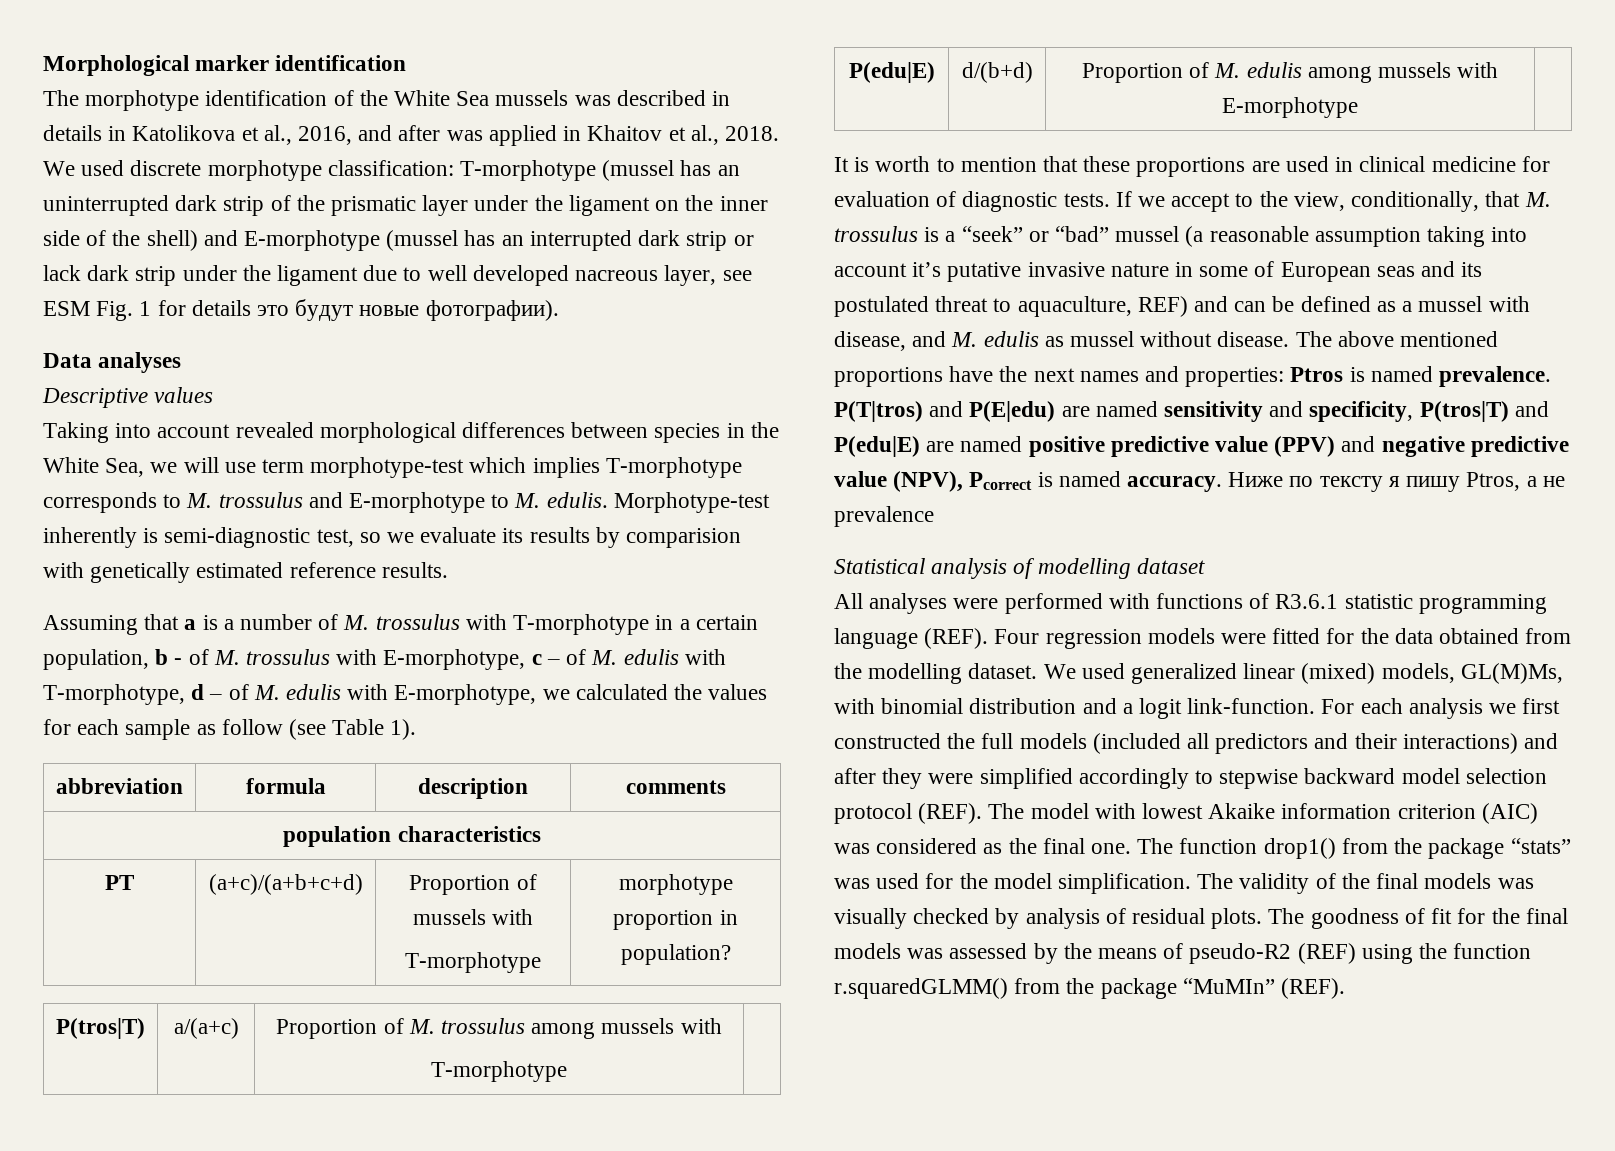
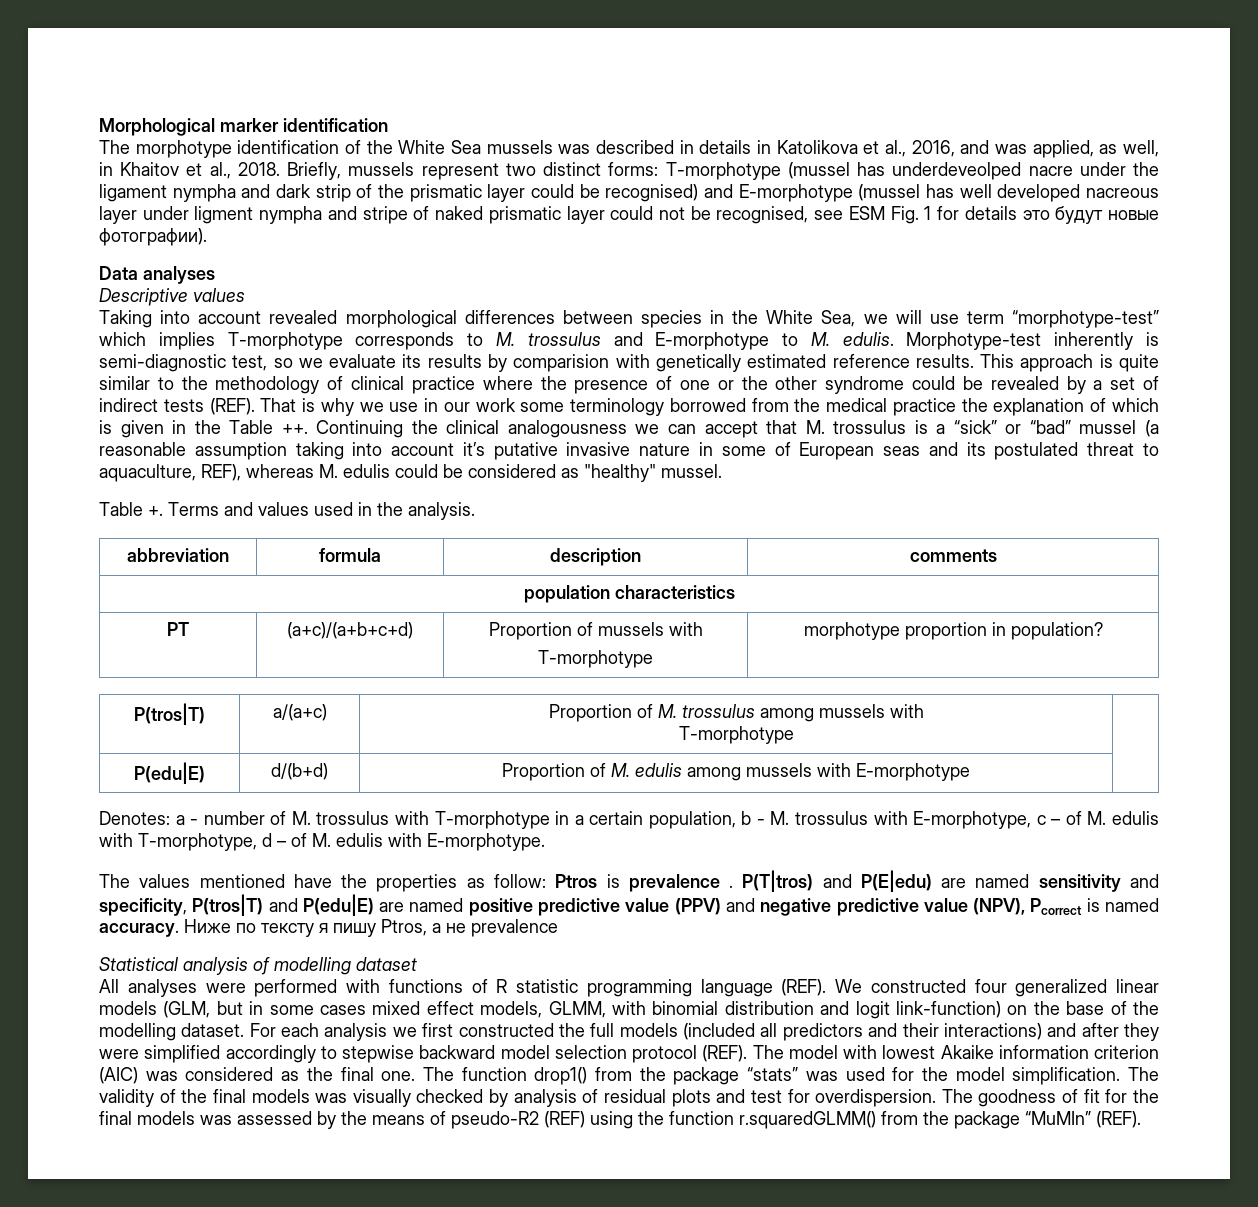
[398,125,557,146] after was applied -> [994,140,1159,158] was applied, as well,
[43,160,740,181] [43,195,169,216] We used discrete morphotype classification: T-morphotype (mussel has an uninterrupted -> [287,162,1160,180] [99,184,271,202] Briefly, mussels represent two distinct forms: T-morphotype (mussel has underdeveolped nacre under the ligament nympha and
[474,195,768,216] [43,230,754,251] [43,265,717,286] under the ligament on the inner side of the shell) and E-morphotype (mussel has an interrupted dark strip or lack dark strip under the ligament due to well developed nacreous layer, -> [531,184,1159,202] [99,206,809,224] could be recognised) and E-morphotype (mussel has well developed nacreous layer under ligment nympha and stripe of naked prismatic layer could not be recognised,
[310,457,465,478] morphotype-test -> [1012,310,1159,328] “morphotype-test”
[43,614,758,635] [43,649,726,670] [43,684,768,705] [43,719,417,740] // Assuming that a is a number of M. trossulus with T-morphotype in a certain population, b - of M. trossulus with E-morphotype, c – of M. edulis with T-morphotype, d – of M. edulis with E-morphotype, we calculated the values for each sample as follow (see Table 1). -> [980,354,1159,372] [99,376,1160,394] [99,398,1160,416] [99,420,1159,438] [99,442,1160,460] [99,464,722,482] [99,502,475,520] This approach is quite similar to the methodology of clinical practice where the presence of one or the other syndrome could be revealed by a set of indirect tests (REF). That is why we use in our work some terminology borrowed from the medical practice the explanation of which is given in the Table ++. Continuing the clinical analogousness we can accept that M. trossulus is a “sick” or “bad” mussel (a reasonable assumption taking into account it’s putative invasive nature in some of European seas and its postulated threat to aquaculture, REF), whereas M. edulis could be considered as "healthy" mussel. // Table +. Terms and values used in the analysis.
[834,156,1550,177] [834,191,1551,212] [834,226,1528,247] [834,261,1483,282] [834,296,1530,317] [834,331,1499,351] [834,366,1552,387] It is worth to mention that these proportions are used in clinical medicine for evaluation of diagnostic tests. If we accept to the view, conditionally, that M. trossulus is a “seek” or “bad” mussel (a reasonable assumption taking into account it’s putative invasive nature in some of European seas and its postulated threat to aquaculture, REF) and can be defined as a mussel with disease, and M. edulis as mussel without disease. The above mentioned proportions have the next names and properties: Ptros is named prevalence. -> [99,811,1160,829] [99,833,545,851] [99,874,734,892] Denotes: a - number of M. trossulus with T-morphotype in a certain population, b - M. trossulus with E-morphotype, c – of M. edulis with T-morphotype, d – of M. edulis with E-morphotype. // The values mentioned have the properties as follow: Ptros is prevalence .
[1275,594,1339,609] R3.6.1 -> [496,979,508,993] R
[994,628,1572,649] [834,663,1563,684] [834,698,1316,719] Four regression models were fitted for the data obtained from the modelling dataset. We used generalized linear (mixed) models, GL(M)Ms, with binomial distribution and a logit link-function. -> [835,979,1159,997] [99,1001,1159,1019] [99,1023,245,1041] We constructed four generalized linear models (GLM, but in some cases mixed effect models, GLMM, with binomial distribution and logit link-function) on the base of the modelling dataset.
[1211,908,1263,929] plots. -> [671,1089,937,1107] plots and test for overdispersion.

